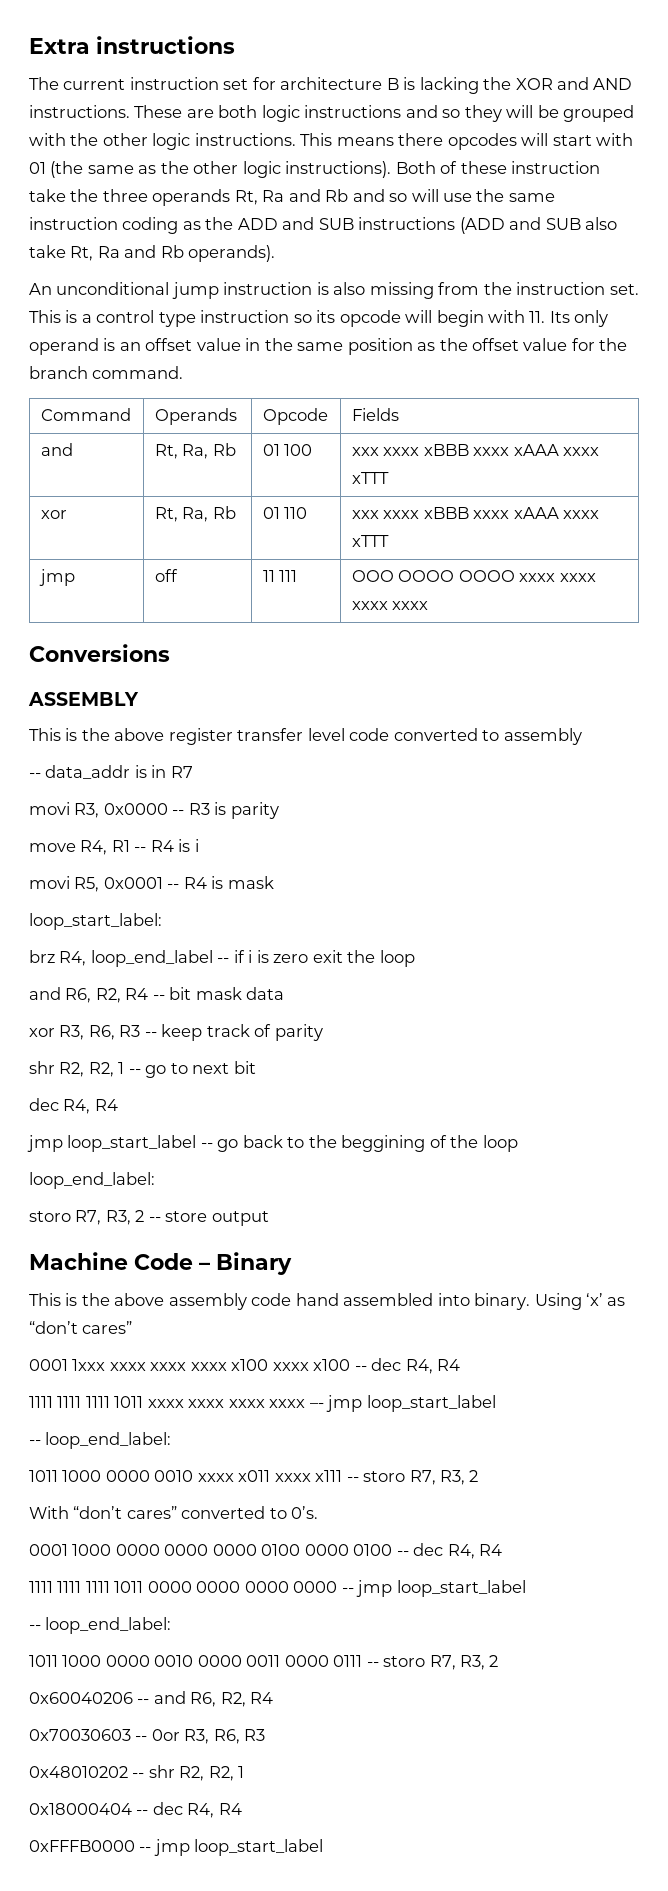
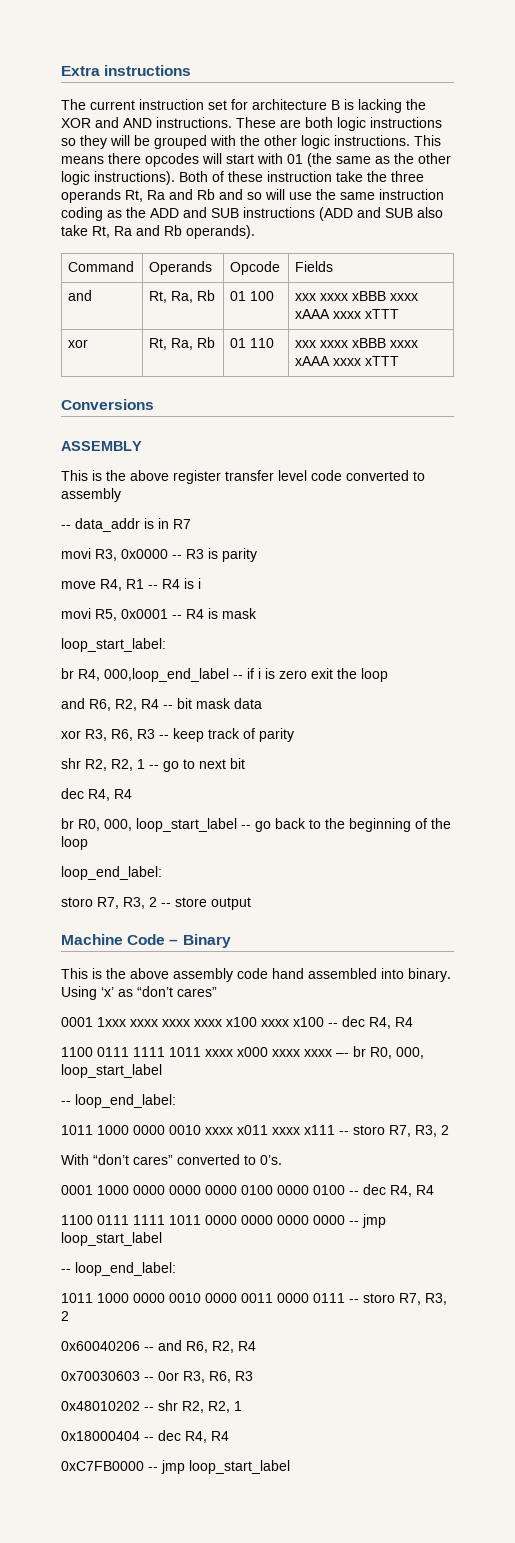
[405,105,438,118] and -> (442, 122) none
[29,282,639,299] [29,310,609,327] [29,338,628,355] [29,366,184,379] // An unconditional jump instruction is also missing from the instruction set. This is a control type instruction so its opcode will begin with 11. Its only operand is an offset value in the same position as the offset value for the branch command. -> (255, 232) none
[38,569,75,586] [154,569,178,582] [262,570,298,582] [351,570,596,582] [351,601,429,610] // jmp | off | 11 111 | OOO OOOO OOOO xxxx xxxx xxxx xxxx -> (400, 361) none
[29,950,213,967] brz R4, loop_end_label -> [61,668,229,682] br R4, 000,loop_end_label
[27,1135,63,1152] jmp -> [61,818,132,831] br R0, 000,
[341,1135,426,1152] beggining -> [349,818,411,832] beginning
[29,1396,82,1408] 1111 1111 -> [61,1047,129,1057] 1100 0111
[188,1399,225,1408] xxxx -> [237,1047,268,1057] x000
[326,1395,363,1412] jmp -> [353,1046,424,1059] br R0, 000,
[29,1581,82,1593] 1111 1111 -> [61,1215,129,1225] 1100 0111
[29,1840,135,1852] 0xFFFB0000 -> [61,1461,144,1471] 0xC7FB0000

